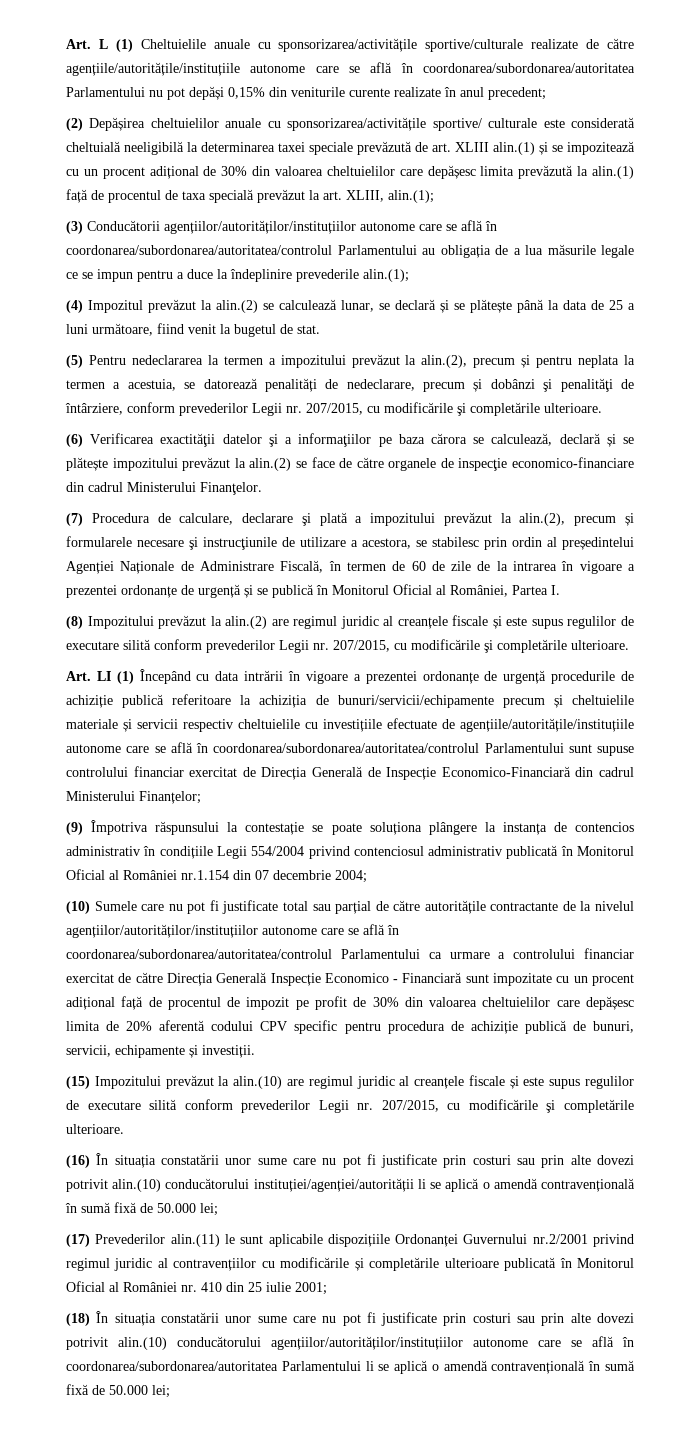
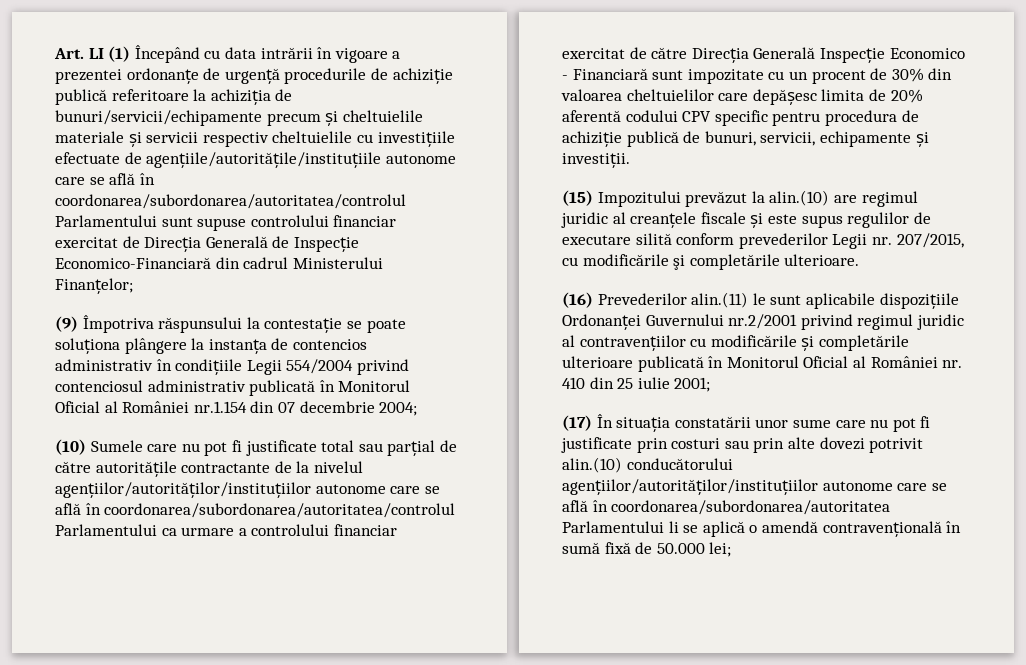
[66,38,634,52] [66,62,635,76] [66,86,546,100] [66,117,636,131] [66,141,635,155] [66,165,634,179] [66,189,434,203] [66,220,497,234] [66,244,634,258] [66,269,409,282] [66,299,635,313] [66,323,320,337] [66,354,636,368] [66,378,634,392] [65,402,602,416] [66,433,634,447] [66,457,634,471] [66,482,262,495] [66,512,634,526] [66,536,634,550] [66,560,635,574] [66,584,560,598] [66,615,635,629] [66,639,629,653] [66,671,91,681] Art. L (1) Cheltuielile anuale cu sponsorizarea/activitățile sportive/culturale realizate de către agențiile/autoritățile/instituțiile autonome care se află în coordonarea/subordonarea/autoritatea Parlamentului nu pot depăși 0,15% din veniturile curente realizate în anul precedent; // (2) Depășirea cheltuielilor anuale cu sponsorizarea/activitățile sportive/ culturale este considerată cheltuială neeligibilă la determinarea taxei speciale prevăzută de art. XLIII alin.(1) și se impozitează cu un procent adițional de 30% din valoarea cheltuielilor care depășesc limita prevăzută la alin.(1) față de procentul de taxa specială prevăzut la art. XLIII, alin.(1); // (3) Conducătorii agențiilor/autorităților/instituțiilor autonome care se află în coordonarea/subordonarea/autoritatea/controlul Parlamentului au obligația de a lua măsurile legale ce se impun pentru a duce la îndeplinire prevederile alin.(1); // (4) Impozitul prevăzut la alin.(2) se calculează lunar, se declară și se plătește până la data de 25 a luni următoare, fiind venit la bugetul de stat. // (5) Pentru nedeclararea la termen a impozitului prevăzut la alin.(2), precum și pentru neplata la termen a acestuia, se datorează penalități de nedeclarare, precum și dobânzi şi penalităţi de întârziere, conform prevederilor Legii nr. 207/2015, cu modificările şi completările ulterioare. // (6) Verificarea exactităţii datelor şi a informaţiilor pe baza cărora se calculează, declară și se plătește impozitului prevăzut la alin.(2) se face de către organele de inspecţie economico-financiare din cadrul Ministerului Finanţelor. // (7) Procedura de calculare, declarare şi plată a impozitului prevăzut la alin.(2), precum și formularele necesare şi instrucţiunile de utilizare a acestora, se stabilesc prin ordin al președintelui Agenției Naționale de Administrare Fiscală, în termen de 60 de zile de la intrarea în vigoare a prezentei ordonanțe de urgență și se publică în Monitorul Oficial al României, Partea I. // (8) Impozitului prevăzut la alin.(2) are regimul juridic al creanțele fiscale și este supus regulilor de executare silită conform prevederilor Legii nr. 207/2015, cu modificările şi completările ulterioare. // Art. -> [54,48,84,59] Art.
[66,996,347,1010] adițional față de procentul de impozit pe profit -> (866, 77) none
[96,1153,634,1168] [66,1178,635,1192] [65,1202,218,1216] [66,1234,90,1247] În situația constatării unor sume care nu pot fi justificate prin costuri sau prin alte dovezi potrivit alin.(10) conducătorului instituției/agenției/autorității li se aplică o amendă contravențională în sumă fixă de 50.000 lei; // (17) -> (593, 300) none
[66,1313,90,1326] (18) -> [562,415,592,431] (17)

